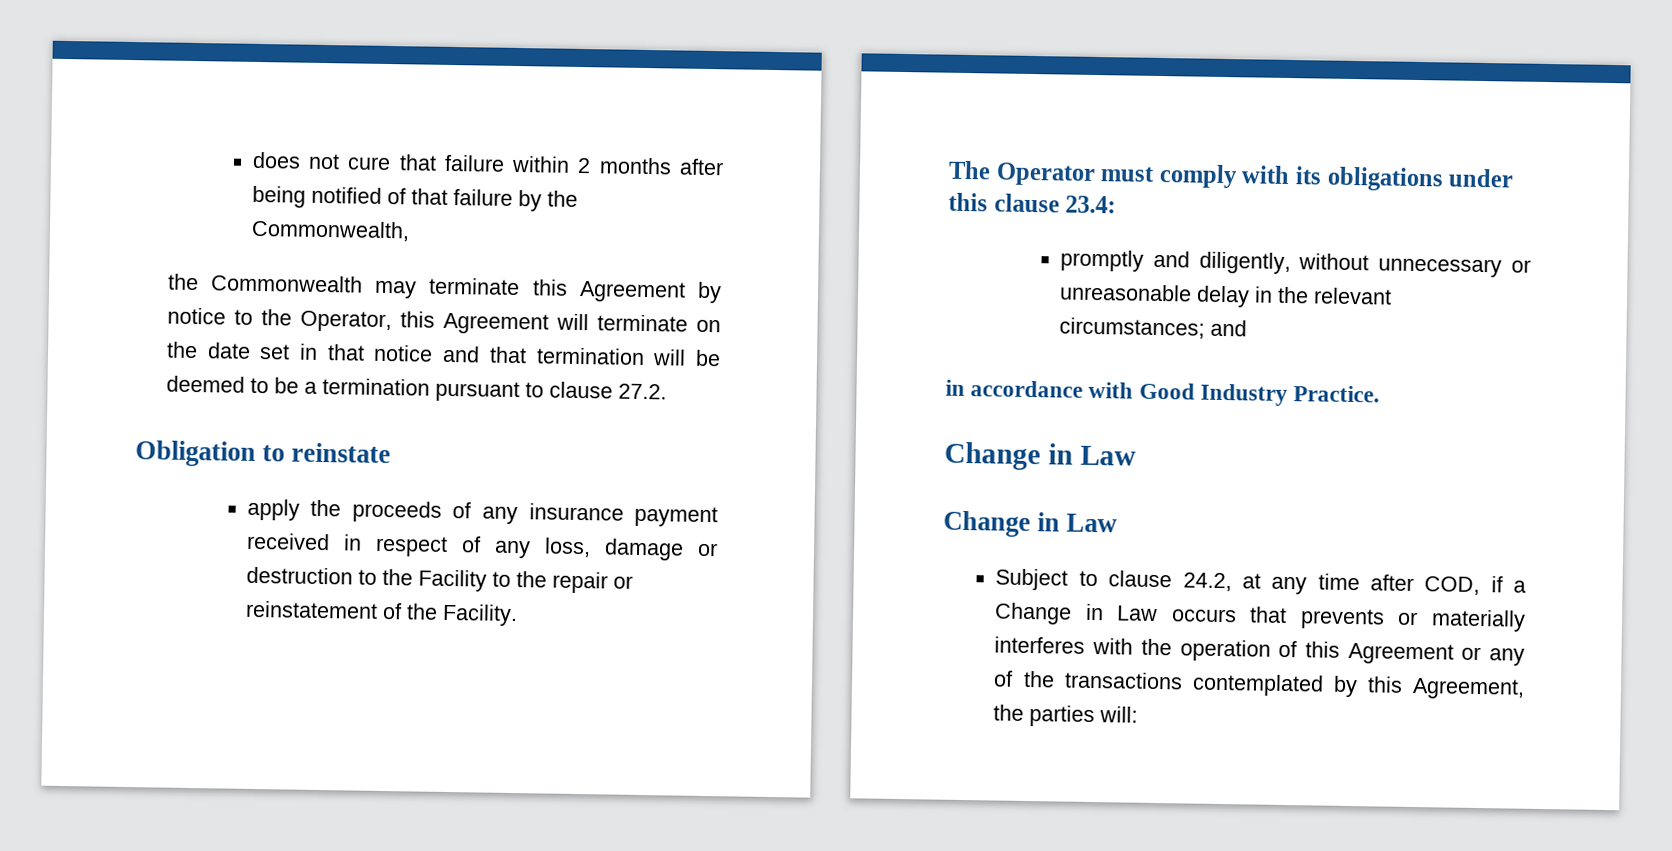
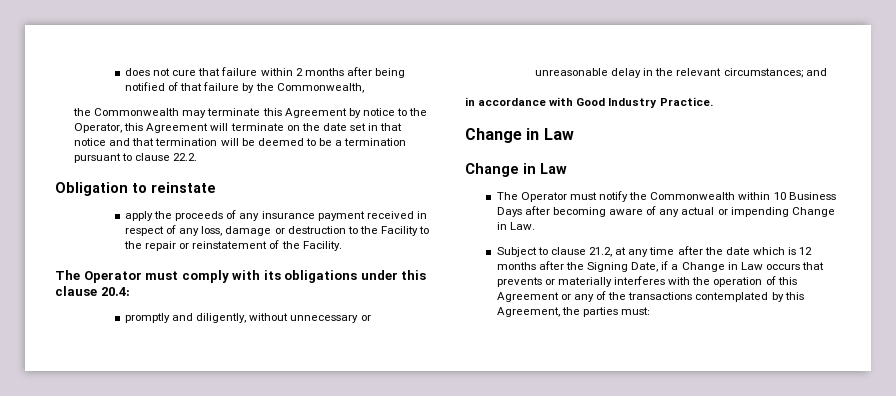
[617,383,667,400] 27.2. -> [173,153,198,161] 22.2.
[1065,195,1117,214] 23.4: -> [100,287,130,296] 20.4:
(1118, 523) none -> [496,191,836,202] [496,206,835,217] [496,222,535,230] // The Operator must notify the Commonwealth within 10 Business Days after becoming aware of any actual or impending Change in Law.
[1182,572,1232,592] 24.2, -> [589,247,613,257] 21.2,
[1424,576,1481,596] COD, -> [704,247,813,255] [496,261,659,272] the date which is 12 months after the Signing Date,
[1099,706,1139,723] will: -> [621,307,651,315] must:

